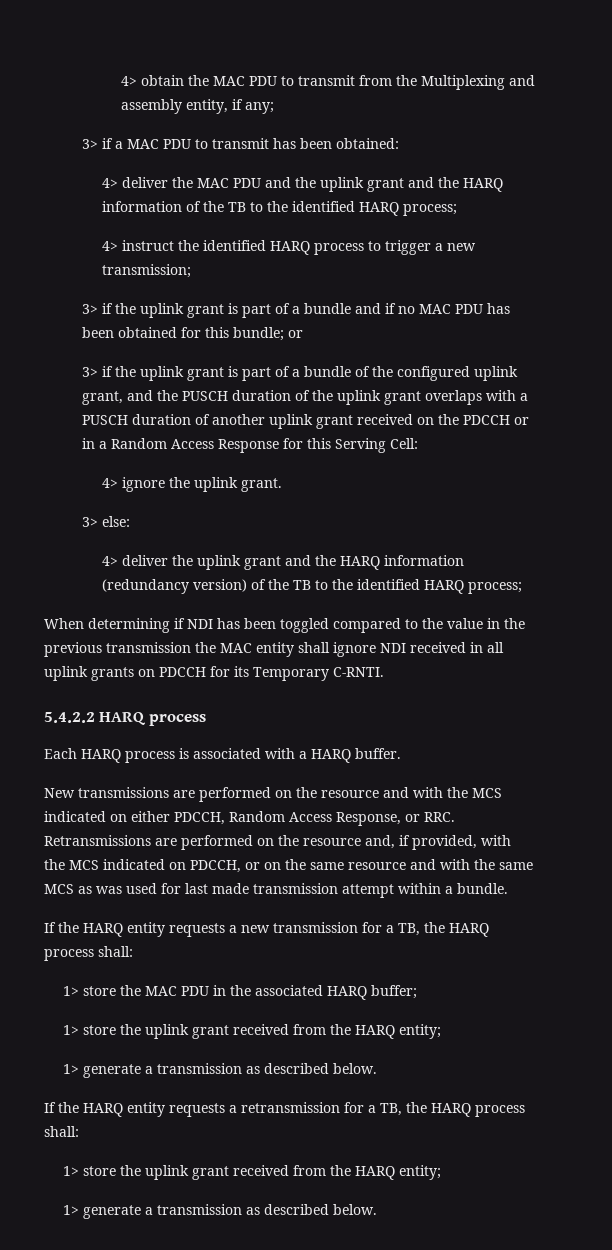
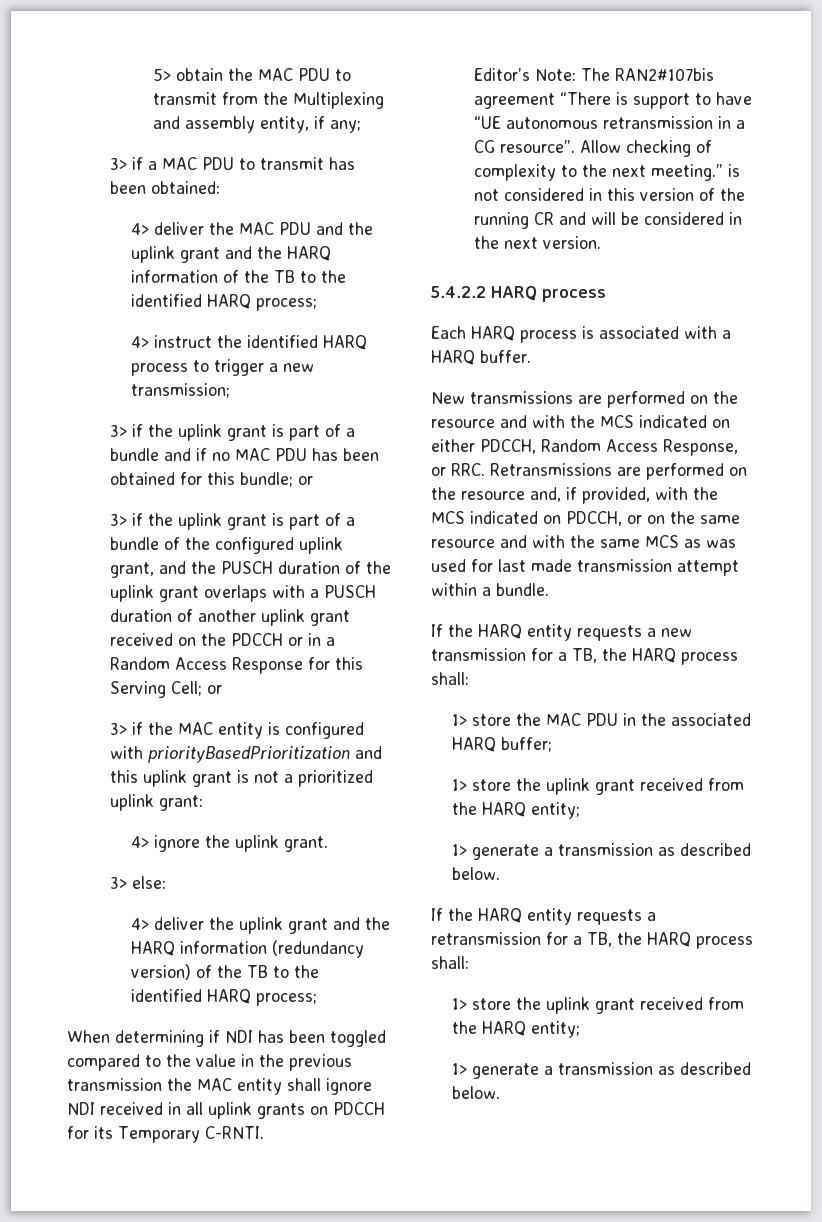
[120,76,137,86] 4> -> [152,68,171,81] 5>
[390,438,419,449] Cell: -> [170,681,222,696] [109,722,364,739] [109,746,382,763] [109,770,373,787] [109,794,203,811] Cell; or // 3> if the MAC entity is configured with priorityBasedPrioritization and this uplink grant is not a prioritized uplink grant:
(384, 672) none -> [473,68,714,81] [473,92,752,109] [473,116,745,129] [473,140,712,157] [473,164,740,181] [473,188,745,201] [473,212,742,229] [473,236,601,249] // Editor’s Note: The RAN2#107bis agreement “There is support to have “UE autonomous retransmission in a CG resource”. Allow checking of complexity to the next meeting.” is not considered in this version of the running CR and will be considered in the next version.

